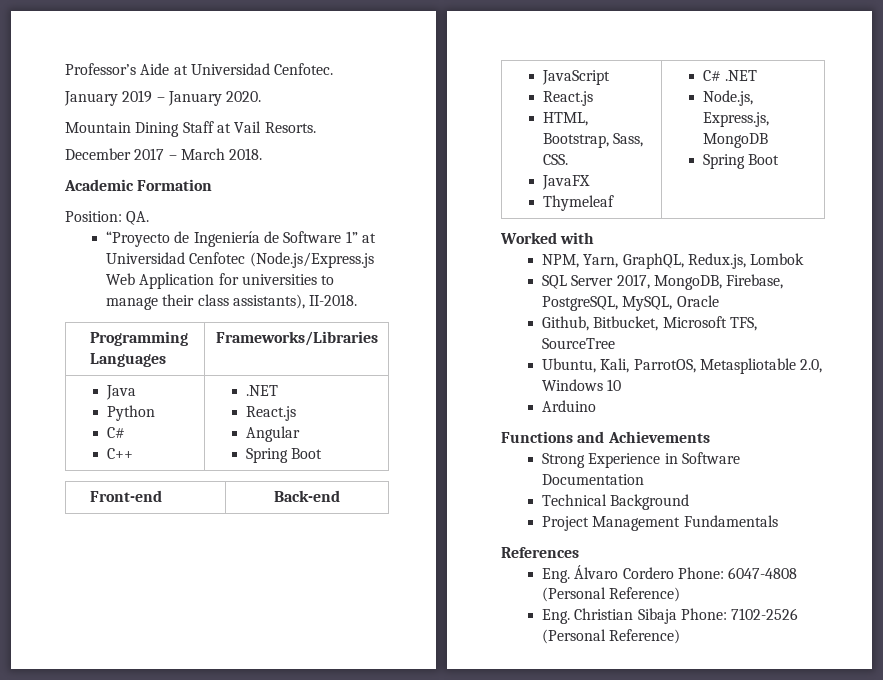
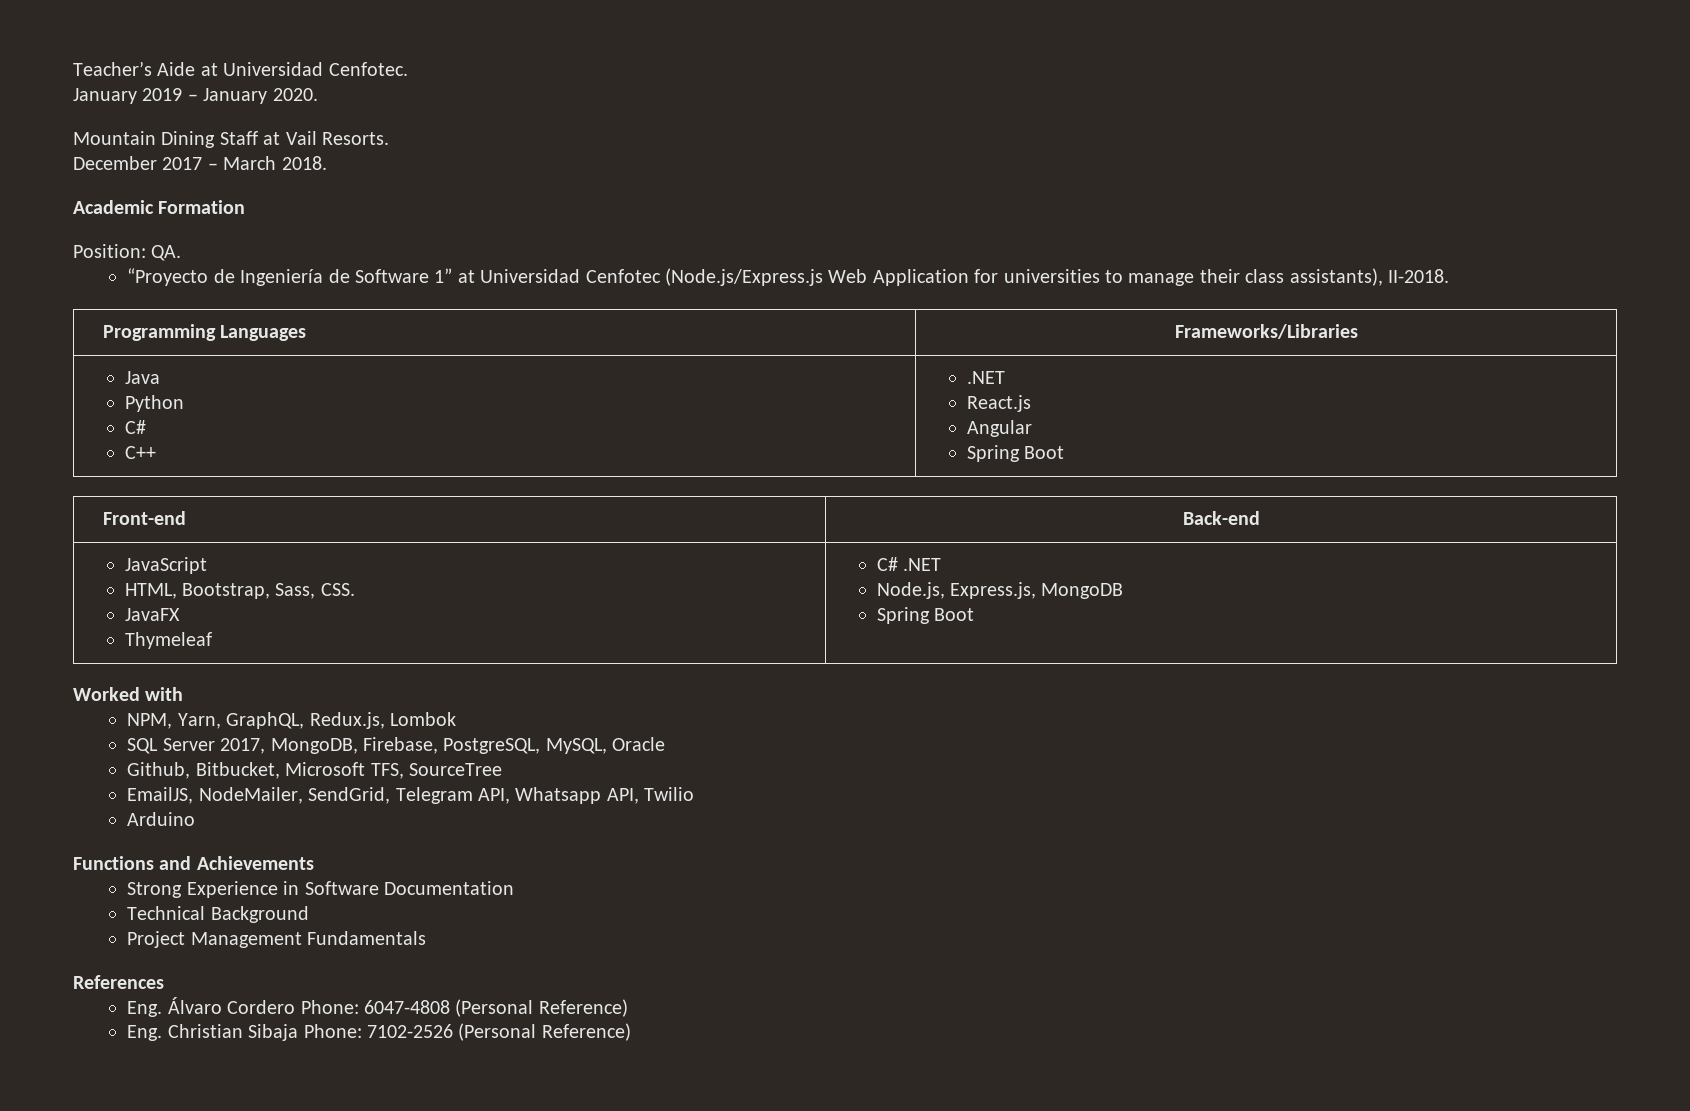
[65,63,136,75] Professor’s -> [73,61,152,76] Teacher’s
[543,91,594,106] // React.js -> (207, 565) none
[542,358,823,374] [542,379,622,391] Ubuntu, Kali, ParrotOS, Metaspliotable 2.0, Windows 10 -> [127,787,695,804] EmailJS, NodeMailer, SendGrid, Telegram API, Whatsapp API, Twilio

